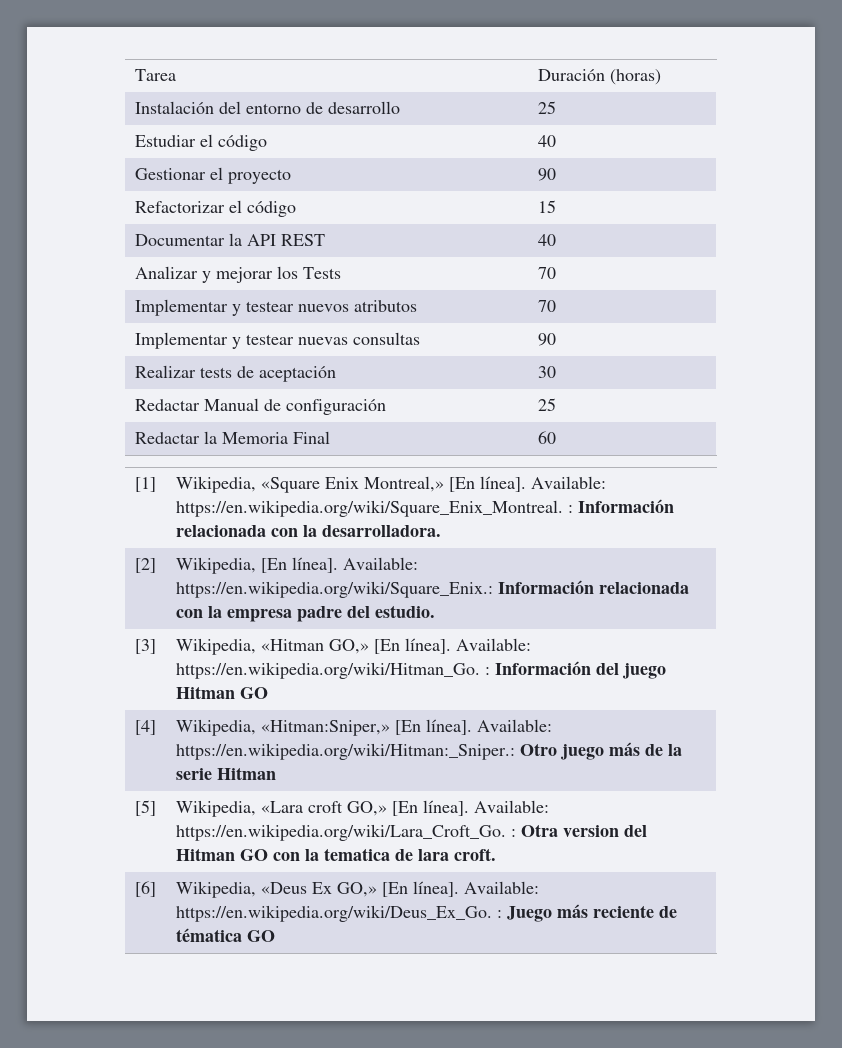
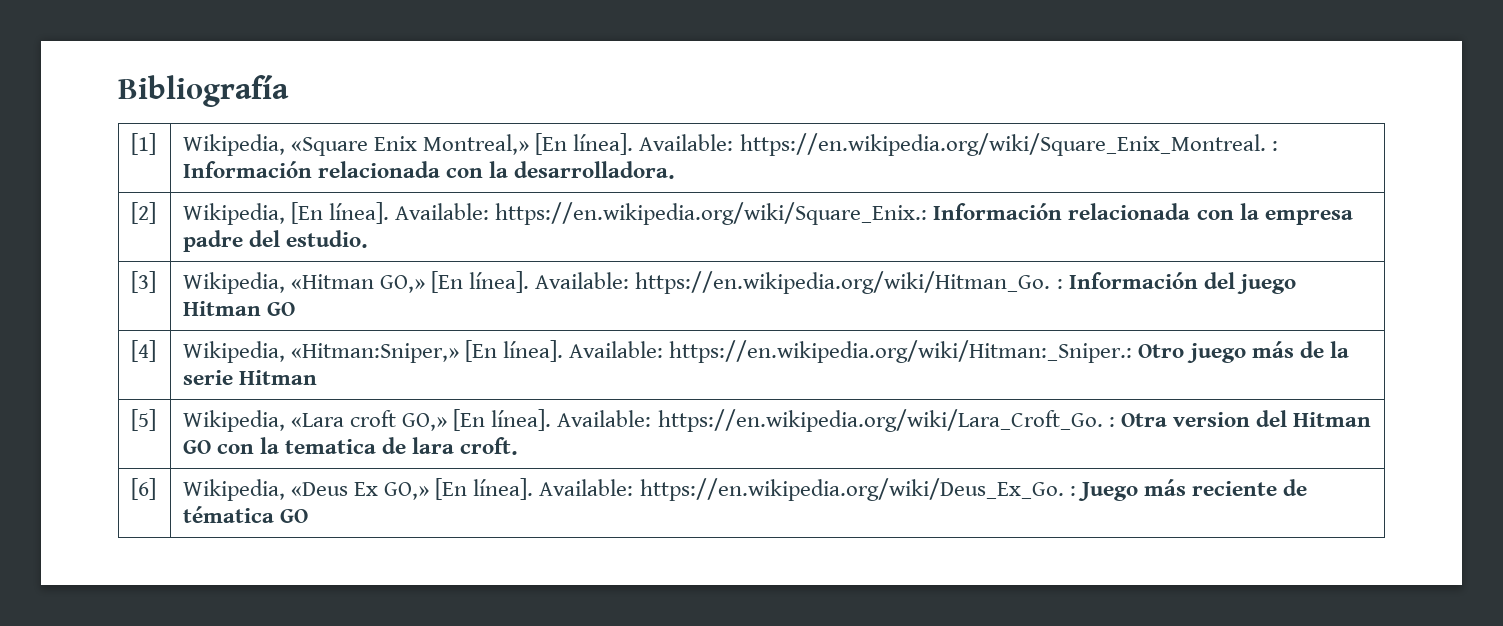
[134,69,176,81] [537,69,661,85] [134,101,400,114] [537,101,556,114] [134,134,267,151] [537,135,556,147] [134,167,291,184] [537,168,556,181] [134,200,296,217] [537,200,556,213] [134,233,325,246] [537,234,556,246] [134,266,341,283] [537,267,556,279] [134,299,417,316] [537,300,556,312] [134,332,420,349] [537,333,556,346] [134,365,336,382] [537,366,556,378] [134,398,386,415] [537,398,556,411] [134,431,330,444] [537,431,556,444] Tarea | Duración (horas) // Instalación del entorno de desarrollo | 25 // Estudiar el código | 40 // Gestionar el proyecto | 90 // Refactorizar el código | 15 // Documentar la API REST | 40 // Analizar y mejorar los Tests | 70 // Implementar y testear nuevos atributos | 70 // Implementar y testear nuevas consultas | 90 // Realizar tests de aceptación | 30 // Redactar Manual de configuración | 25 // Redactar la Memoria Final | 60 -> [118,75,289,107] Bibliografía

